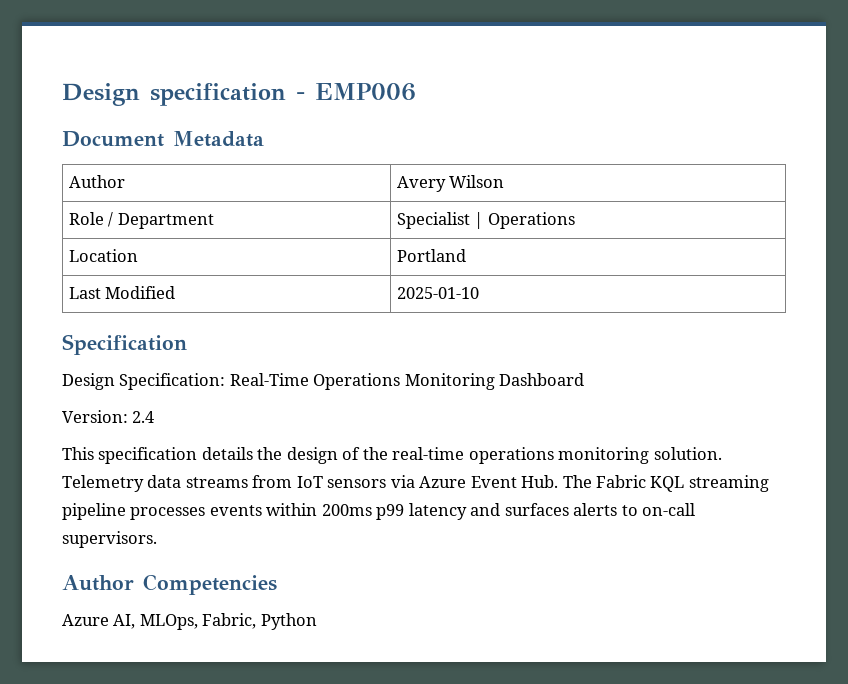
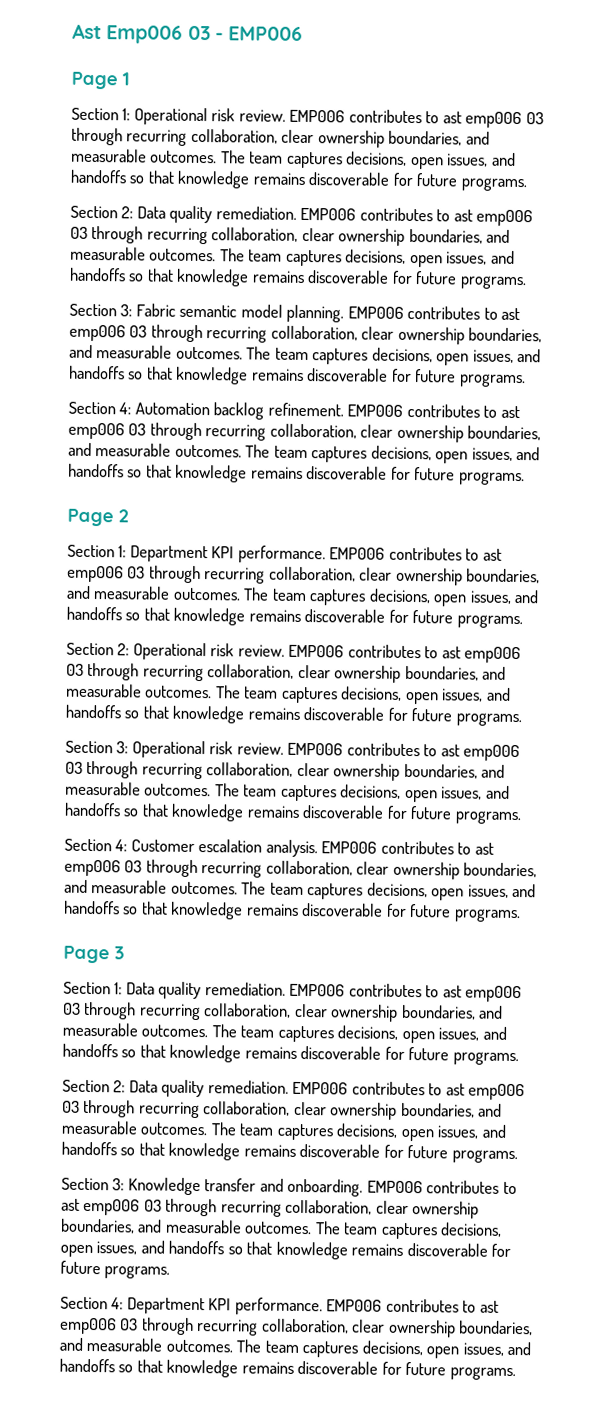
[62,83,286,106] Design specification -> [72,23,211,44] Ast Emp006 03
[62,131,264,147] [69,175,126,188] [397,175,505,192] [69,212,214,229] [397,212,575,229] [69,249,139,262] [397,249,467,262] [69,286,176,299] [397,287,480,299] [62,334,187,355] [62,373,585,390] [62,410,155,423] [62,447,722,464] [62,475,769,492] [62,503,696,520] [62,531,157,548] [62,574,277,595] [62,613,317,630] Document Metadata // Author | Avery Wilson // Role / Department | Specialist | Operations // Location | Portland // Last Modified | 2025-01-10 // Specification // Design Specification: Real-Time Operations Monitoring Dashboard // Version: 2.4 // This specification details the design of the real-time operations monitoring solution. Telemetry data streams from IoT sensors via Azure Event Hub. The Fabric KQL streaming pipeline processes events within 200ms p99 latency and surfaces alerts to on-call supervisors. // Author Competencies // Azure AI, MLOps, Fabric, Python -> [71,71,130,90] [71,107,544,129] [71,127,490,148] [71,148,516,170] [70,169,527,192] [70,205,534,227] [70,225,511,246] [70,246,515,268] [69,267,527,290] [69,303,521,323] [69,324,543,345] [69,344,542,366] [69,365,526,388] [68,401,520,420] [68,422,542,443] [68,442,541,464] [68,463,525,486] [67,508,129,527] [67,544,502,564] [67,565,541,586] [66,585,540,607] [66,606,523,629] [66,642,522,664] [66,662,507,683] [66,683,511,705] [65,704,522,727] [65,740,521,762] [65,760,506,781] [65,781,510,803] [64,802,521,825] [64,838,494,858] [64,859,538,880] [64,879,537,901] [63,900,521,923] [63,945,125,964] [63,981,523,1003] [63,1001,504,1022] [62,1022,507,1044] [62,1043,519,1066] [62,1079,526,1101] [62,1099,503,1120] [61,1120,507,1142] [61,1141,518,1164] [61,1177,517,1197] [61,1198,480,1219] [60,1218,503,1240] [60,1240,512,1260] [60,1260,171,1279] [60,1296,499,1316] [60,1317,534,1338] [59,1337,532,1359] [59,1358,516,1381] Page 1 // Section 1: Operational risk review. EMP006 contributes to ast emp006 03 through recurring collaboration, clear ownership boundaries, and measurable outcomes. The team captures decisions, open issues, and handoffs so that knowledge remains discoverable for future programs. // Section 2: Data quality remediation. EMP006 contributes to ast emp006 03 through recurring collaboration, clear ownership boundaries, and measurable outcomes. The team captures decisions, open issues, and handoffs so that knowledge remains discoverable for future programs. // Section 3: Fabric semantic model planning. EMP006 contributes to ast emp006 03 through recurring collaboration, clear ownership boundaries, and measurable outcomes. The team captures decisions, open issues, and handoffs so that knowledge remains discoverable for future programs. // Section 4: Automation backlog refinement. EMP006 contributes to ast emp006 03 through recurring collaboration, clear ownership boundaries, and measurable outcomes. The team captures decisions, open issues, and handoffs so that knowledge remains discoverable for future programs. // Page 2 // Section 1: Department KPI performance. EMP006 contributes to ast emp006 03 through recurring collaboration, clear ownership boundaries, and measurable outcomes. The team captures decisions, open issues, and handoffs so that knowledge remains discoverable for future programs. // Section 2: Operational risk review. EMP006 contributes to ast emp006 03 through recurring collaboration, clear ownership boundaries, and measurable outcomes. The team captures decisions, open issues, and handoffs so that knowledge remains discoverable for future programs. // Section 3: Operational risk review. EMP006 contributes to ast emp006 03 through recurring collaboration, clear ownership boundaries, and measurable outcomes. The team captures decisions, open issues, and handoffs so that knowledge remains discoverable for future programs. // Section 4: Customer escalation analysis. EMP006 contributes to ast emp006 03 through recurring collaboration, clear ownership boundaries, and measurable outcomes. The team captures decisions, open issues, and handoffs so that knowledge remains discoverable for future programs. // Page 3 // Section 1: Data quality remediation. EMP006 contributes to ast emp006 03 through recurring collaboration, clear ownership boundaries, and measurable outcomes. The team captures decisions, open issues, and handoffs so that knowledge remains discoverable for future programs. // Section 2: Data quality remediation. EMP006 contributes to ast emp006 03 through recurring collaboration, clear ownership boundaries, and measurable outcomes. The team captures decisions, open issues, and handoffs so that knowledge remains discoverable for future programs. // Section 3: Knowledge transfer and onboarding. EMP006 contributes to ast emp006 03 through recurring collaboration, clear ownership boundaries, and measurable outcomes. The team captures decisions, open issues, and handoffs so that knowledge remains discoverable for future programs. // Section 4: Department KPI performance. EMP006 contributes to ast emp006 03 through recurring collaboration, clear ownership boundaries, and measurable outcomes. The team captures decisions, open issues, and handoffs so that knowledge remains discoverable for future programs.

